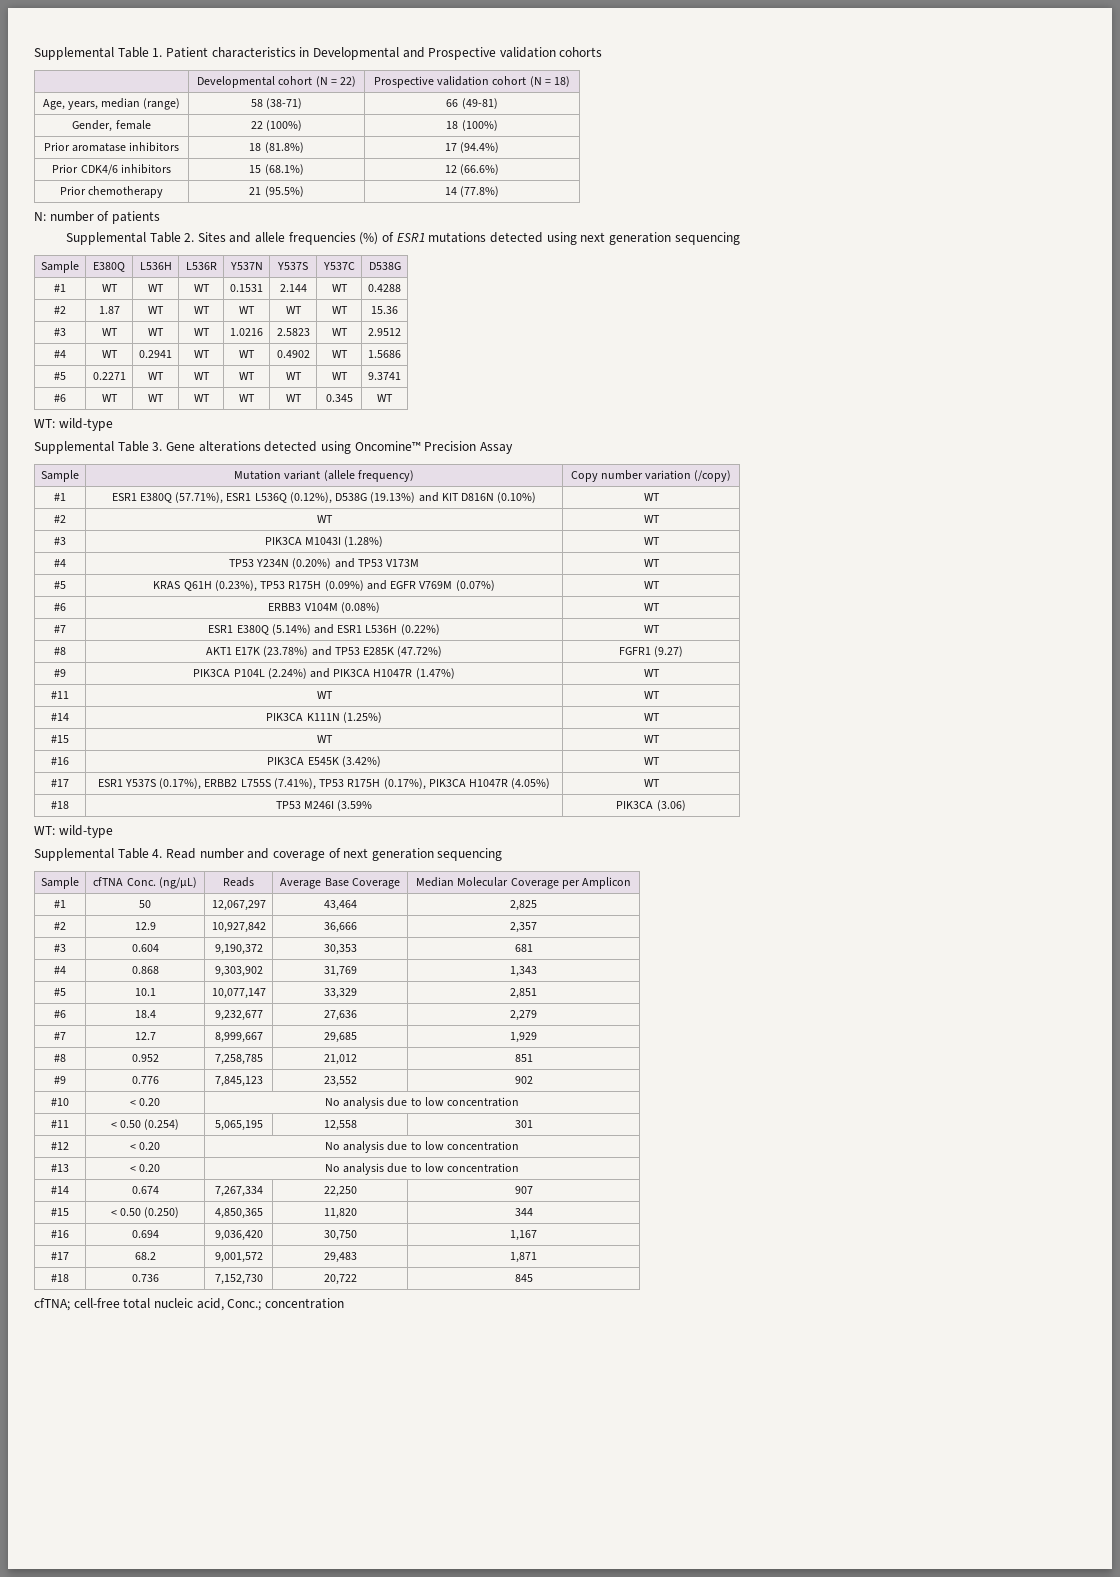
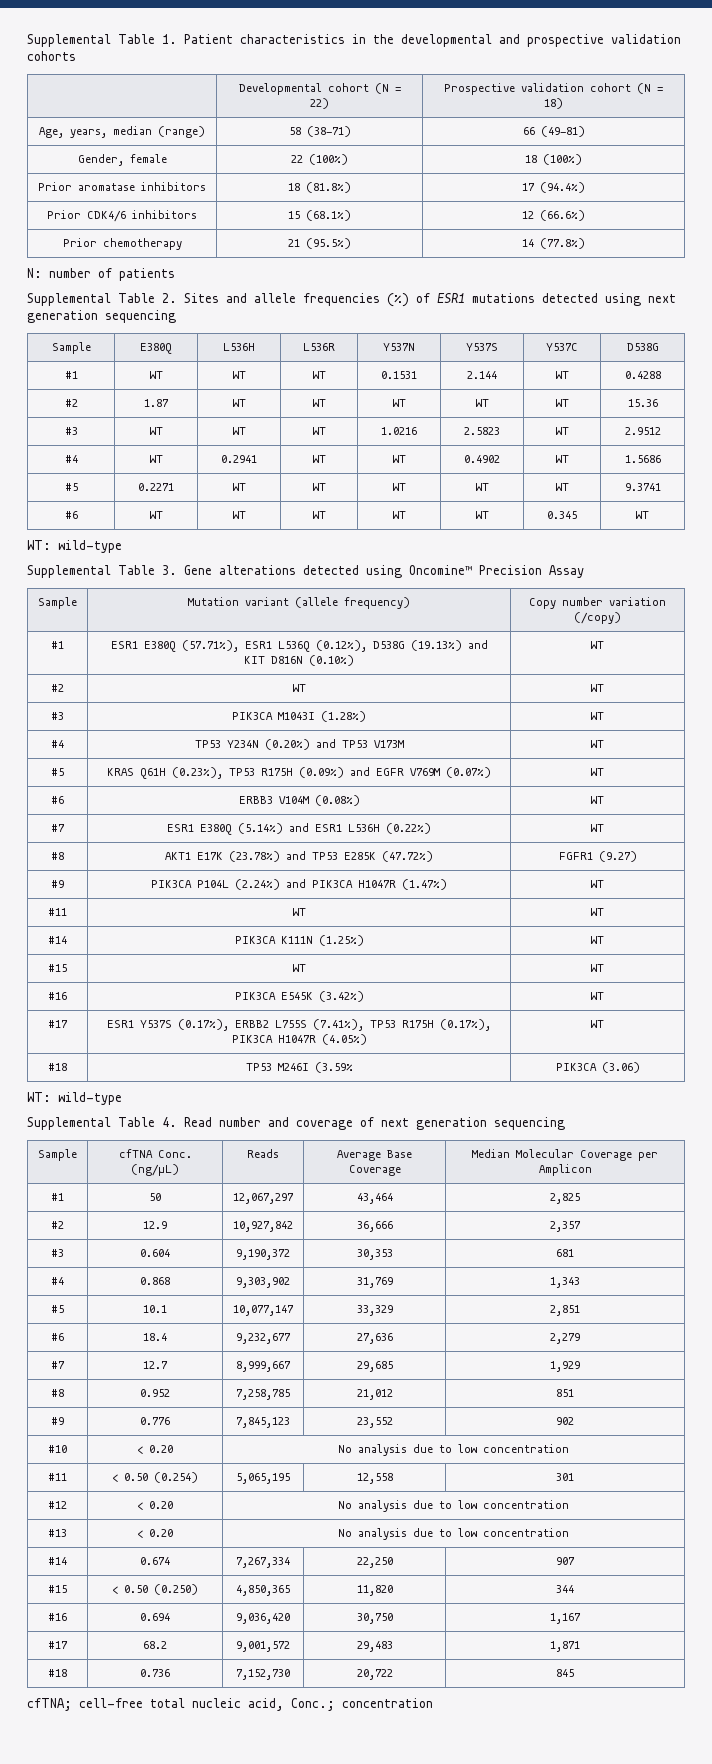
[312,47,497,60] Developmental and Prospective -> [373,34,604,47] the developmental and prospective

